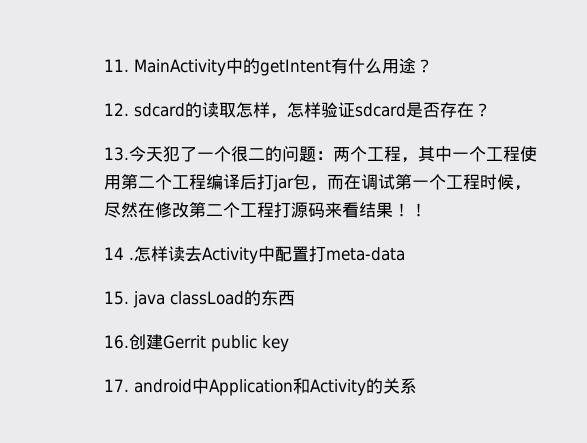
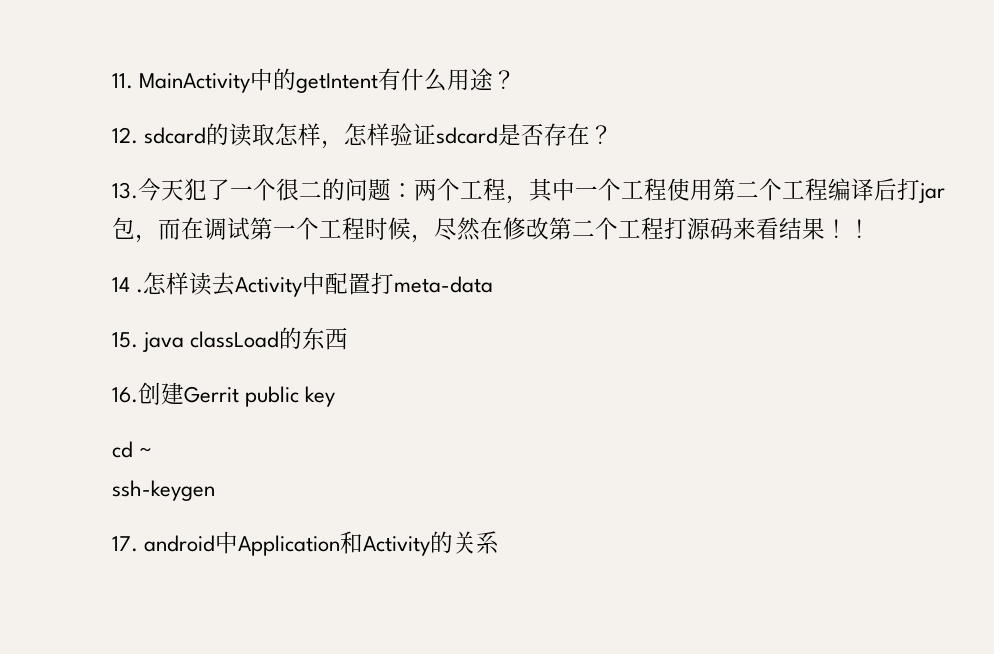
(290, 343) none -> [111,441,153,458] [111,480,215,501] // cd ~ // ssh-keygen

